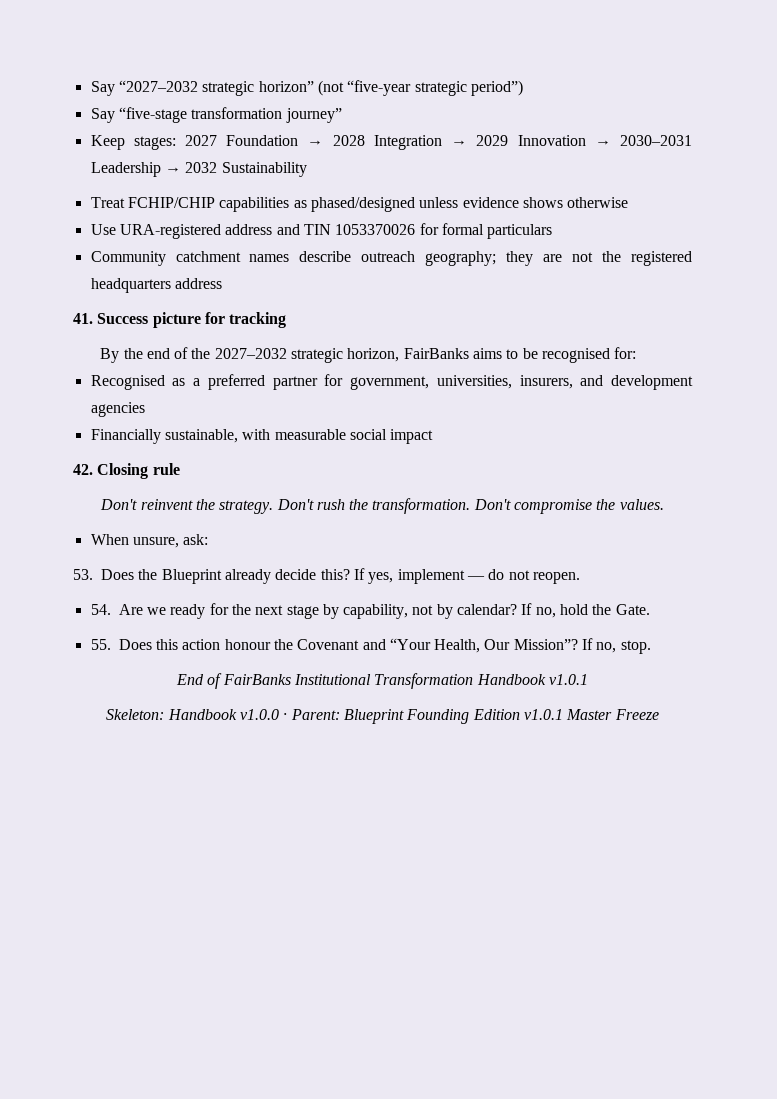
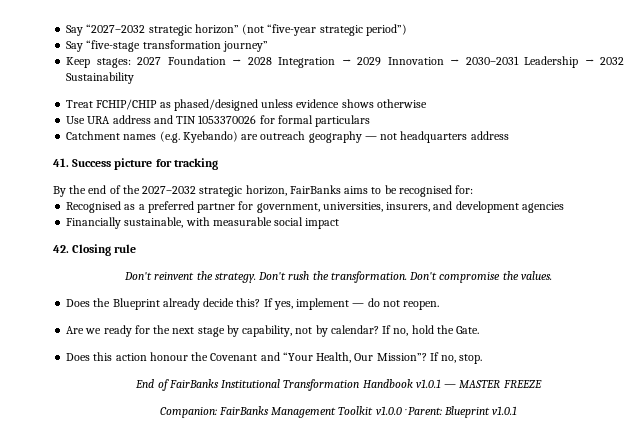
[219,197,290,212] capabilities -> (158, 104) none
[119,224,221,239] URA-registered -> [87,116,111,124] URA
[90,251,692,266] Community catchment names describe outreach geography; they are not the registered -> [66,131,398,143] Catchment names (e.g. Kyebando) are outreach geography — not
[90,534,209,548] [73,569,93,580] When unsure, ask: // 53. -> (552, 275) none
[90,604,111,615] 54. -> (440, 305) none
[90,639,111,650] 55. -> (480, 330) none
[106,709,659,724] // Skeleton: Handbook v1.0.0 · Parent: Blueprint Founding Edition v1.0.1 Master Freeze -> [444,380,542,388] [159,406,518,418] — MASTER FREEZE // Companion: FairBanks Management Toolkit v1.0.0 · Parent: Blueprint v1.0.1

